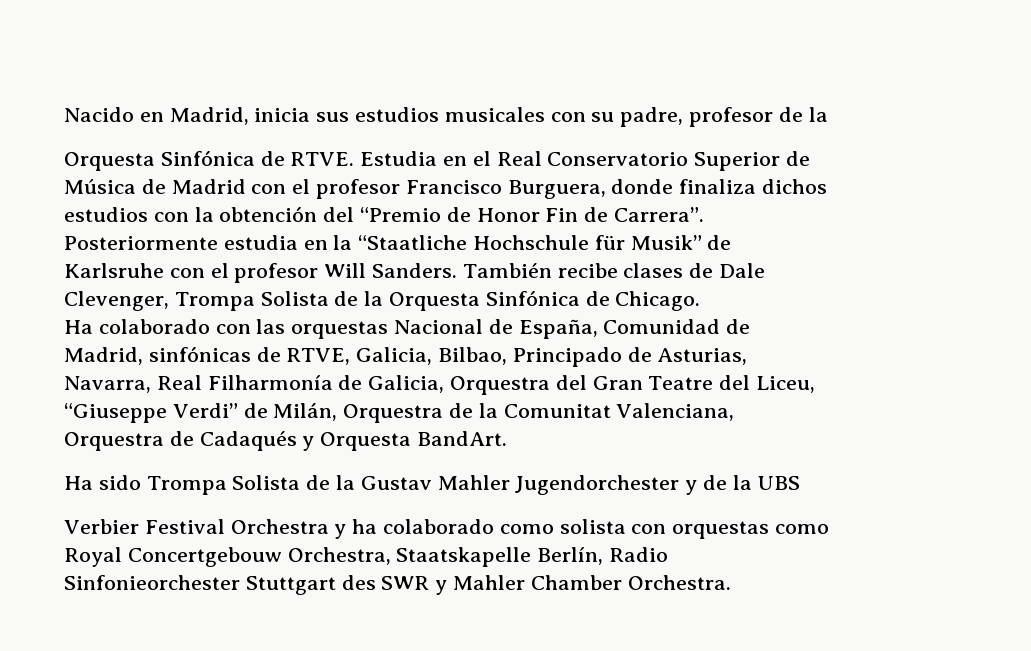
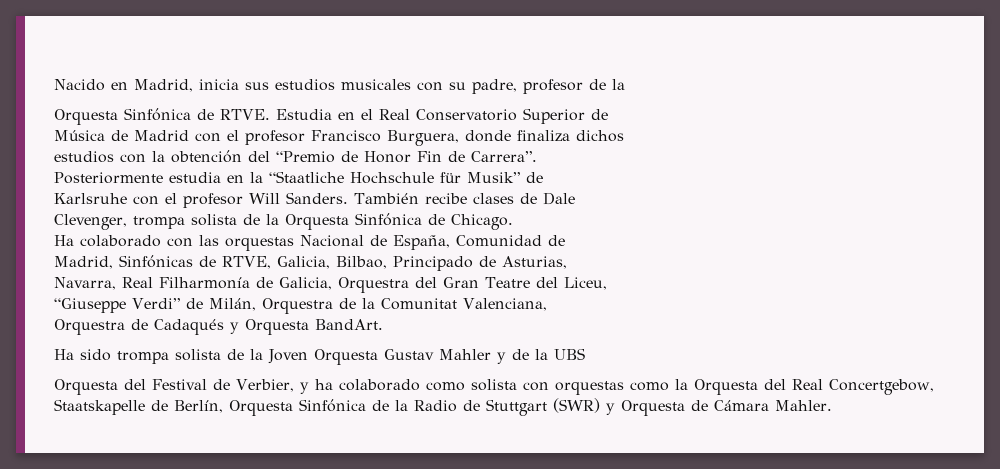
[174,291,329,311] Trompa Solista -> [133,214,237,229] trompa solista
[148,346,251,362] sinfónicas -> [119,255,193,268] Sinfónicas
[146,475,356,495] Trompa Solista de la -> [117,349,378,365] trompa solista de la Joven Orquesta
[515,475,680,495] Jugendorchester -> (491, 354) none
[64,519,329,534] Verbier Festival Orchestra -> [54,379,294,395] Orquesta del Festival de Verbier,
[64,547,669,567] [64,575,731,595] // Royal Concertgebouw Orchestra, Staatskapelle Berlín, Radio // Sinfonieorchester Stuttgart des SWR y Mahler Chamber Orchestra. -> [674,379,934,395] [54,398,832,416] la Orquesta del Real Concertgebow, Staatskapelle de Berlín, Orquesta Sinfónica de la Radio de Stuttgart (SWR) y Orquesta de Cámara Mahler.

